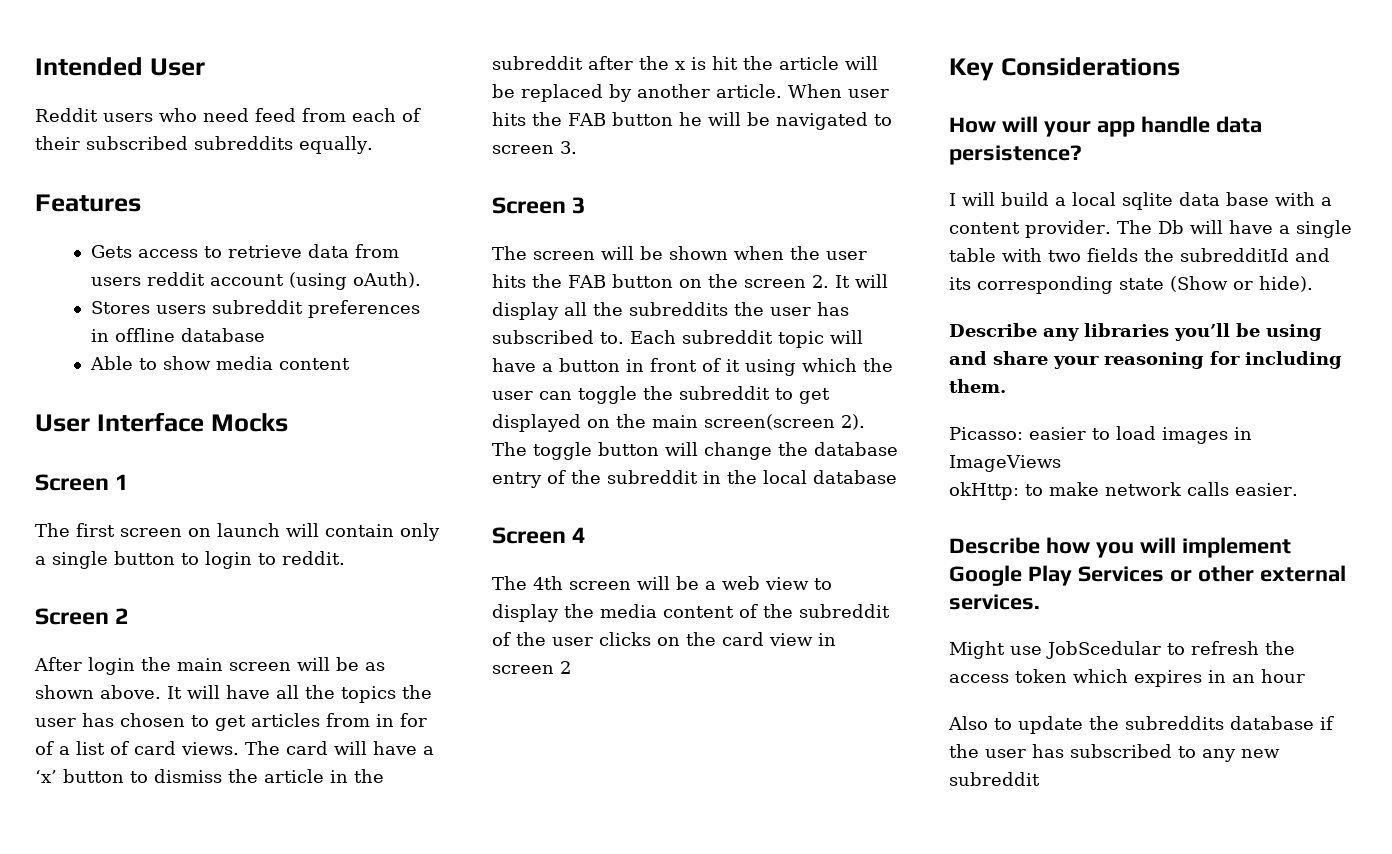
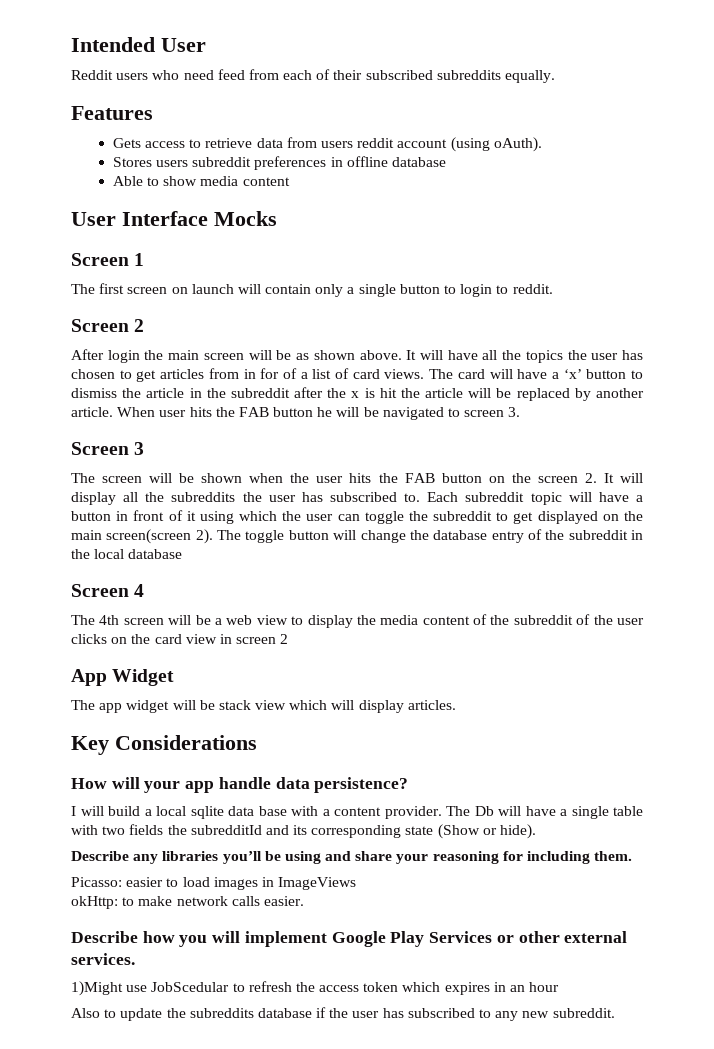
(571, 667) none -> [71,669,175,686] [71,700,456,713] // App Widget // The app widget will be stack view which will display articles.
[949,641,1005,659] Might -> [71,981,123,996] 1)Might
[949,772,1040,786] subreddit -> [552,1008,615,1018] subreddit.

